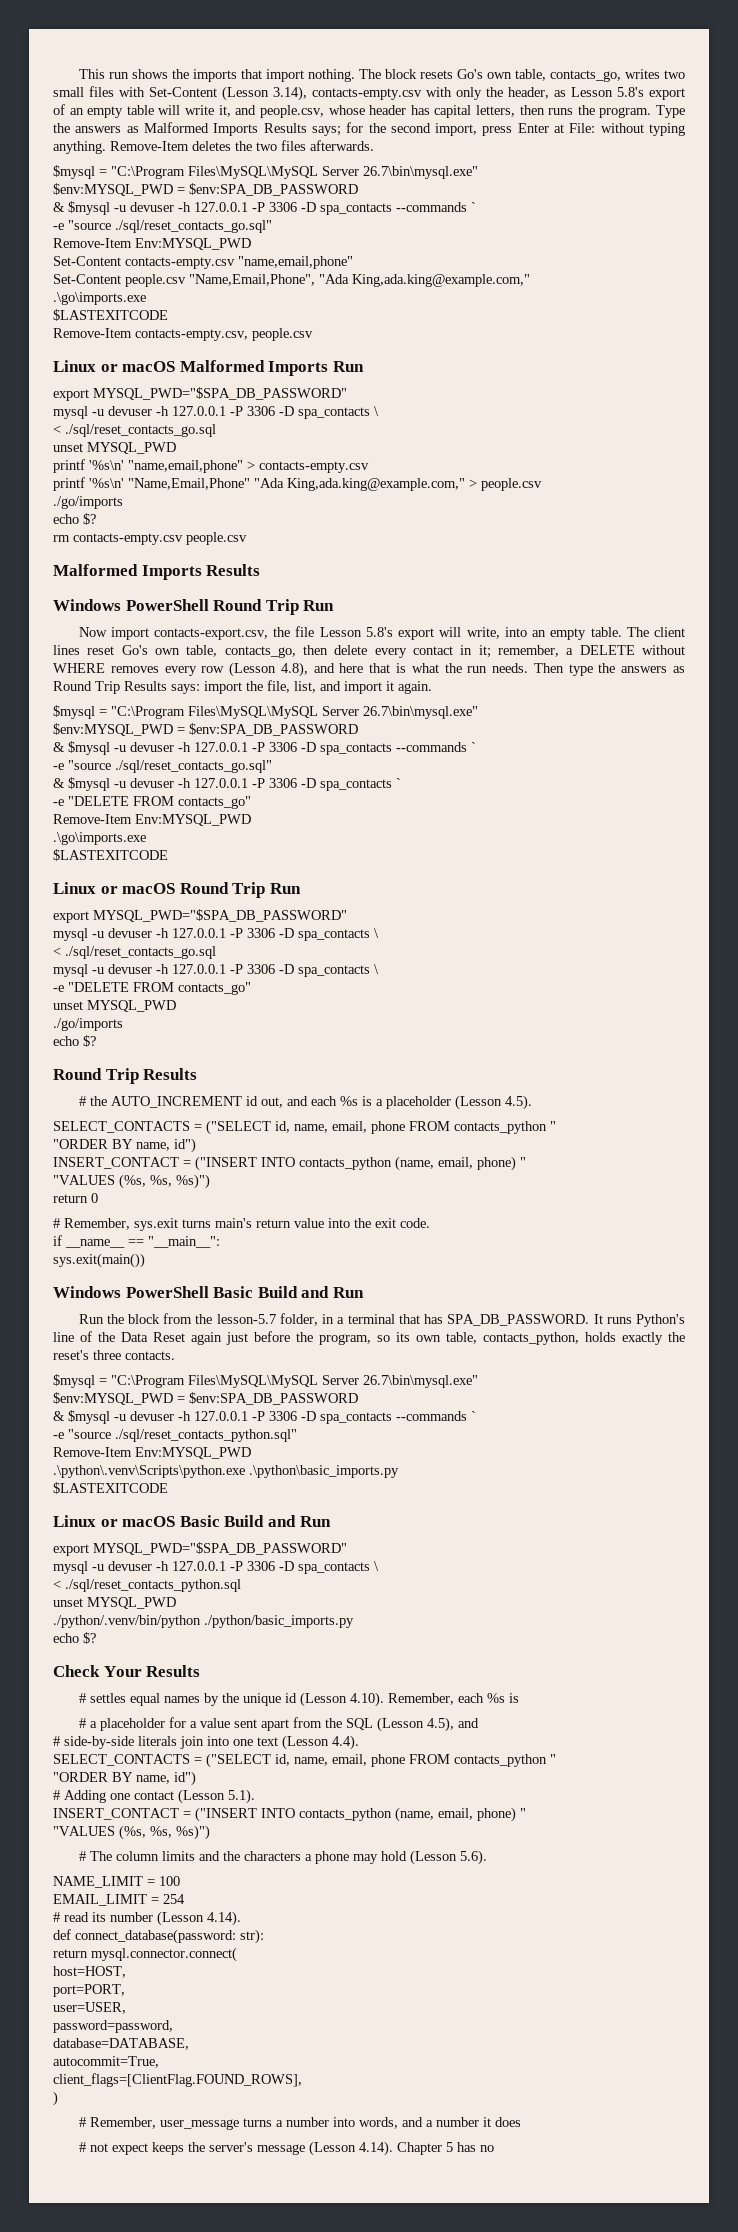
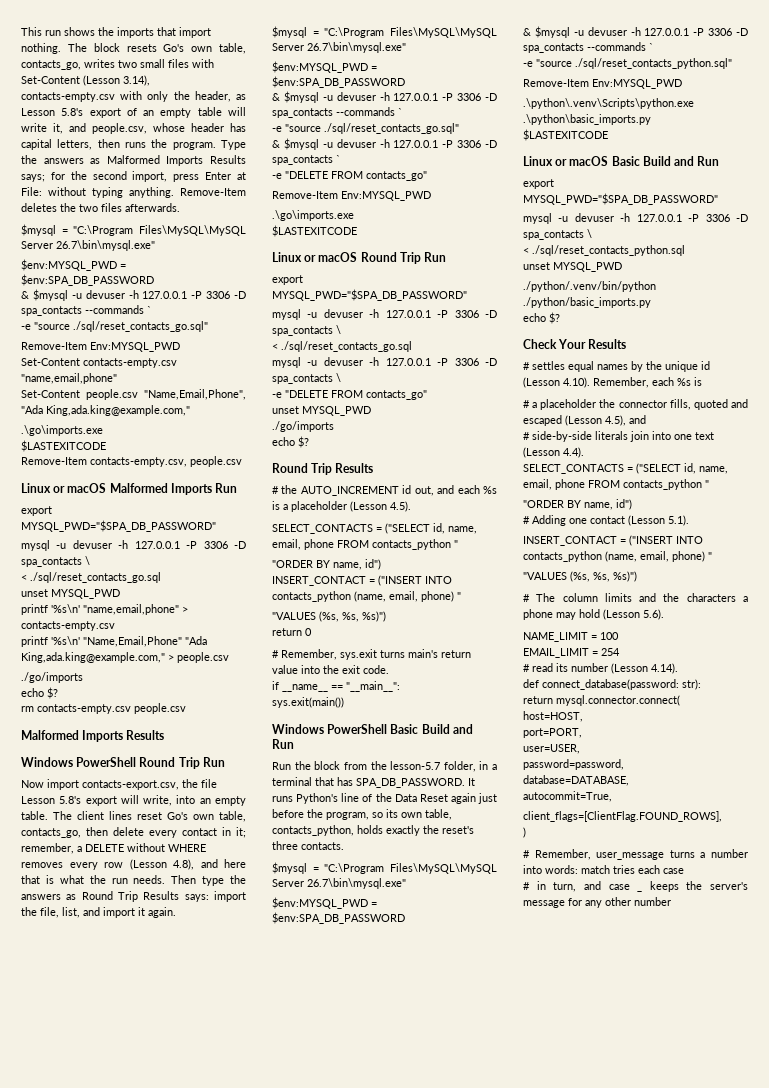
[168,1717,373,1731] for a value sent apart from the SQL -> [599,399,748,410] [523,415,562,426] the connector fills, quoted and escaped
[358,2117,521,2129] [78,2141,494,2156] words, and a number it does // # not expect keeps the server's message (Lesson 4.14). Chapter 5 has no -> [545,865,684,874] [523,881,630,892] [637,881,748,892] [523,897,671,908] words: match tries each case // # in turn, and case _ keeps the server's message for any other number

